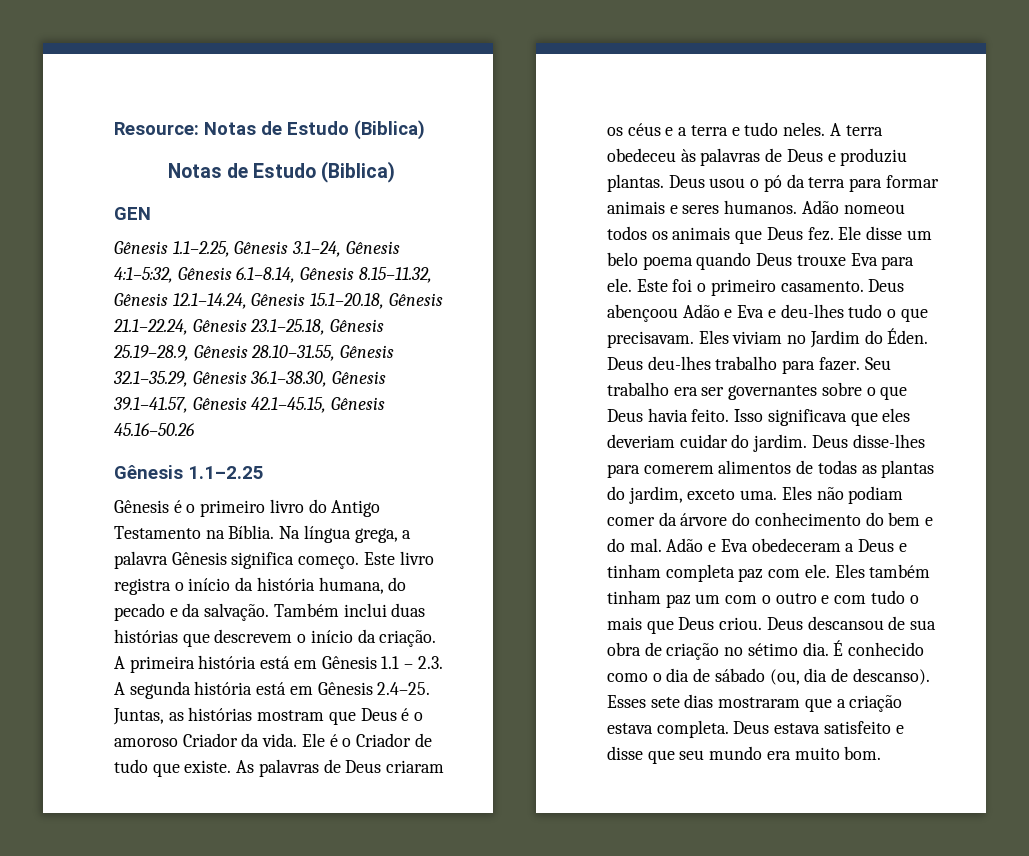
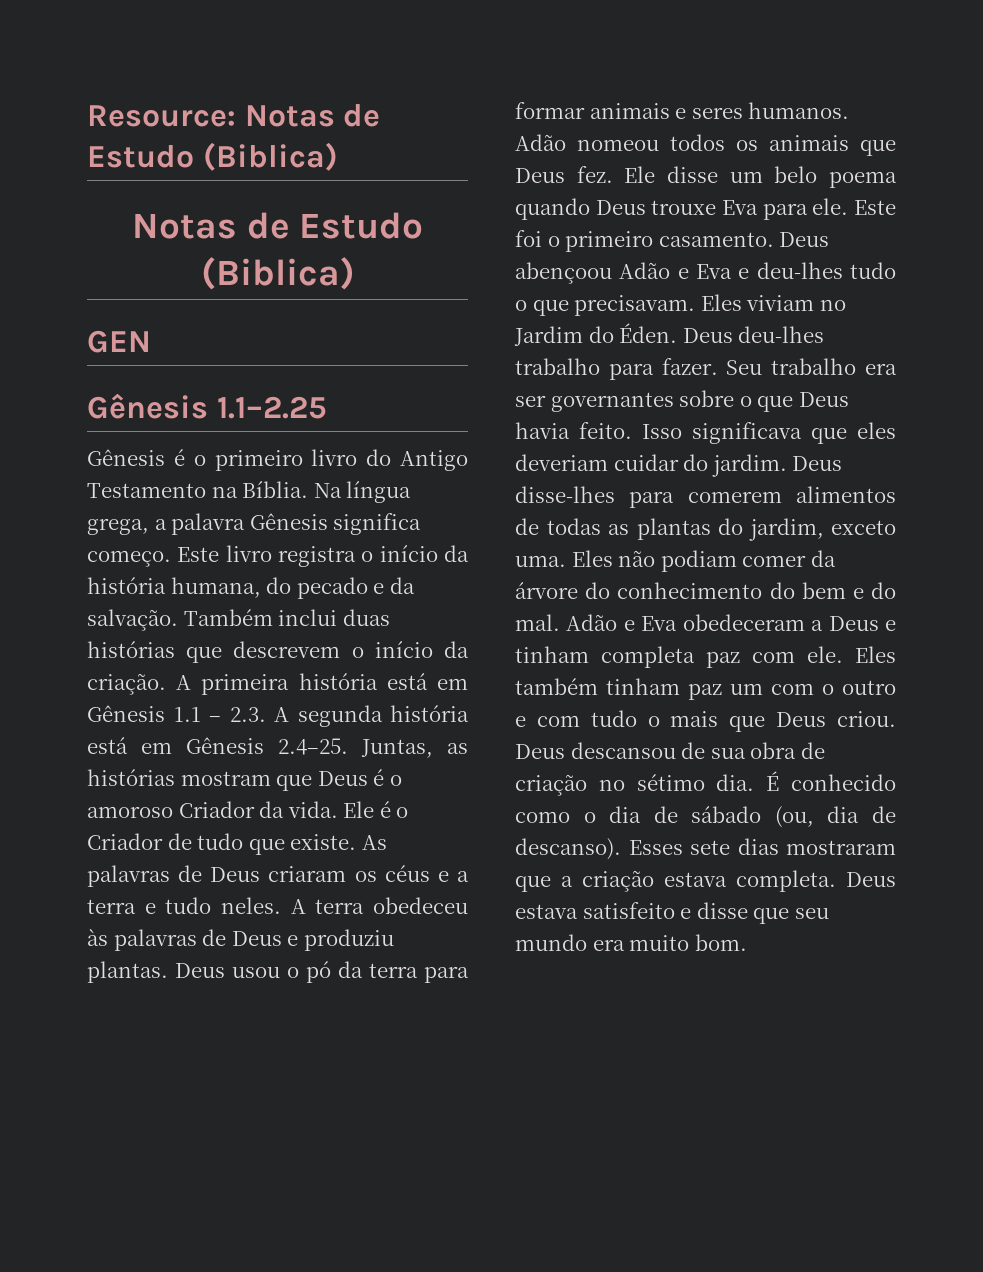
[114,241,400,257] [114,267,432,283] [114,293,443,309] [113,319,385,335] [113,345,395,361] [113,371,387,387] [113,397,386,413] [114,423,194,436] // Gênesis 1.1–2.25, Gênesis 3.1–24, Gênesis 4:1–5:32, Gênesis 6.1–8.14, Gênesis 8.15–11.32, Gênesis 12.1–14.24, Gênesis 15.1–20.18, Gênesis 21.1–22.24, Gênesis 23.1–25.18, Gênesis 25.19–28.9, Gênesis 28.10–31.55, Gênesis 32.1–35.29, Gênesis 36.1–38.30, Gênesis 39.1–41.57, Gênesis 42.1–45.15, Gênesis 45.16–50.26 -> (151, 341) none

